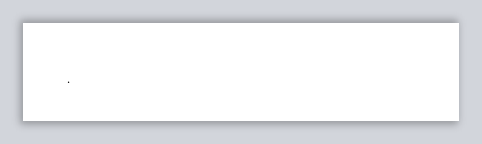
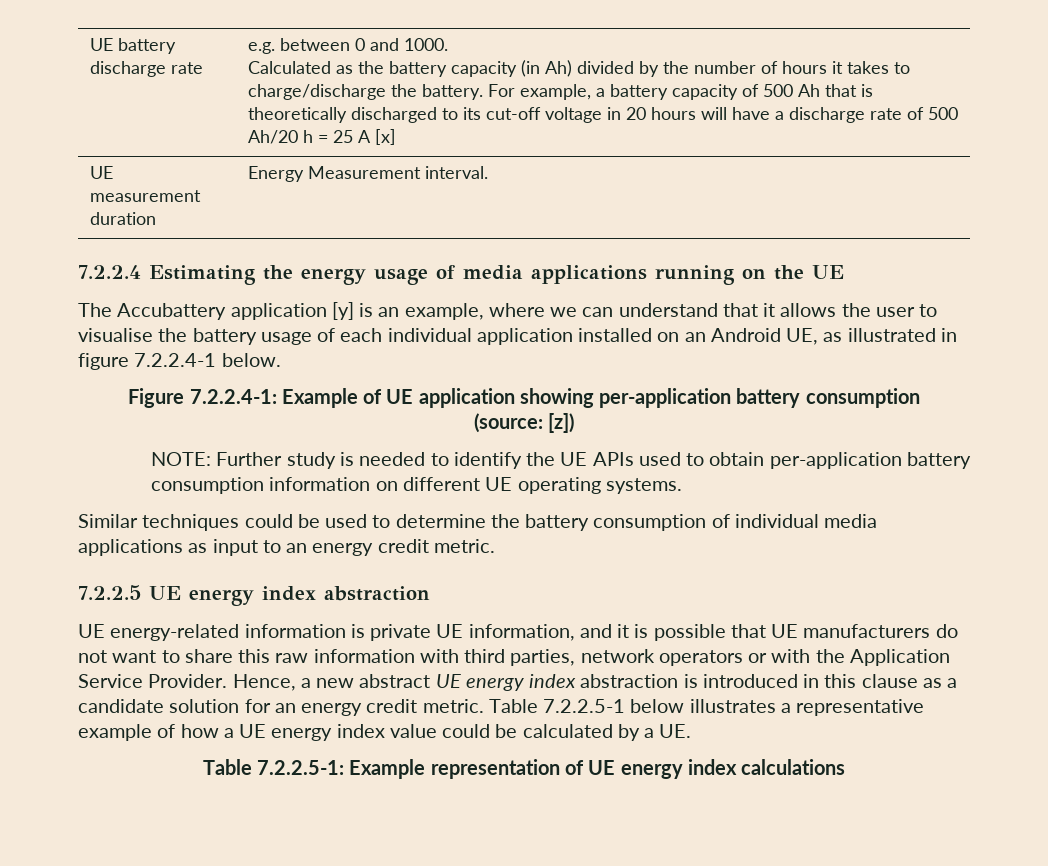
[67,81,70,83] . -> [89,38,176,54] [89,61,203,77] [247,38,448,54] [247,60,910,77] [247,84,873,100] [247,107,958,123] [247,129,396,145] [89,166,113,179] [89,190,201,202] [89,212,156,225] [247,166,488,182] [78,265,844,285] [78,302,938,320] [78,328,957,345] [78,353,281,370] [128,388,920,408] [473,413,575,433] [151,452,971,469] [151,477,682,494] [78,514,878,531] [78,539,495,556] [78,585,430,606] [78,624,958,641] [78,649,950,666] [78,674,958,691] [78,699,925,716] [78,724,692,741] [202,759,846,779] UE battery discharge rate | e.g. between 0 and 1000. // Calculated as the battery capacity (in Ah) divided by the number of hours it takes to charge/discharge the battery. For example, a battery capacity of 500 Ah that is theoretically discharged to its cut-off voltage in 20 hours will have a discharge rate of 500 Ah/20 h = 25 A [x] // UE measurement duration | Energy Measurement interval. // 7.2.2.4 Estimating the energy usage of media applications running on the UE // The Accubattery application [y] is an example, where we can understand that it allows the user to visualise the battery usage of each individual application installed on an Android UE, as illustrated in figure 7.2.2.4-1 below. // Figure 7.2.2.4-1: Example of UE application showing per-application battery consumption // (source: [z]) // NOTE: Further study is needed to identify the UE APIs used to obtain per-application battery consumption information on different UE operating systems. // Similar techniques could be used to determine the battery consumption of individual media applications as input to an energy credit metric. // 7.2.2.5 UE energy index abstraction // UE energy-related information is private UE information, and it is possible that UE manufacturers do not want to share this raw information with third parties, network operators or with the Application Service Provider. Hence, a new abstract UE energy index abstraction is introduced in this clause as a candidate solution for an energy credit metric. Table 7.2.2.5-1 below illustrates a representative example of how a UE energy index value could be calculated by a UE. // Table 7.2.2.5-1: Example representation of UE energy index calculations

